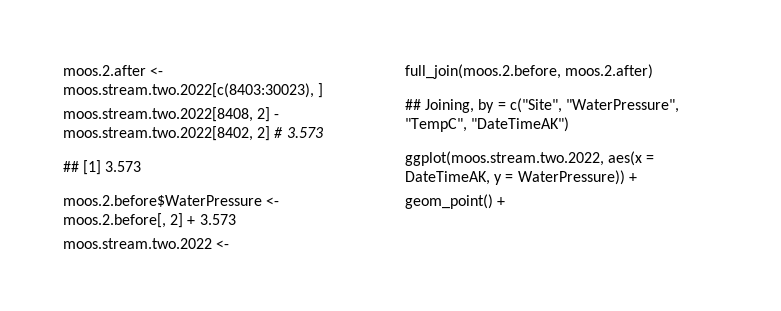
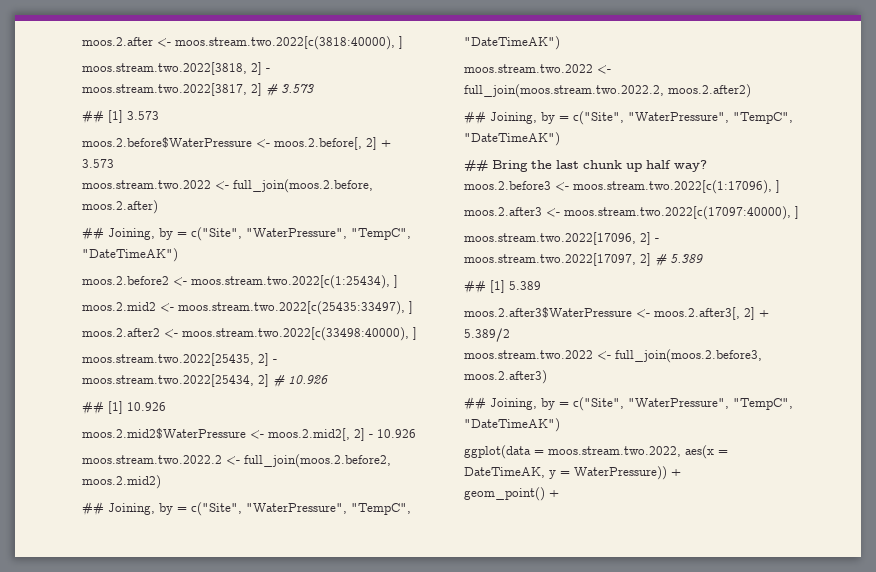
[63,83,324,98] [63,107,280,122] [63,126,253,141] moos.stream.two.2022[c(8403:30023), ] // moos.stream.two.2022[8408, 2] - moos.stream.two.2022[8402, -> [175,36,403,50] [82,62,270,75] [82,83,247,96] moos.stream.two.2022[c(3818:40000), ] // moos.stream.two.2022[3818, 2] - moos.stream.two.2022[3817,
[405,151,604,166] ggplot(moos.stream.two.2022, -> [82,275,398,289] [82,301,413,315] [82,327,417,341] [82,353,277,366] [82,374,328,387] [82,401,166,415] [82,428,416,441] [82,454,391,468] [82,475,161,489] [82,502,411,516] [464,36,560,50] [464,64,611,74] [464,84,751,98] [464,111,793,125] [464,132,560,146] [464,160,707,172] [464,180,780,194] [464,206,799,220] [464,232,659,245] [464,253,703,266] [464,280,541,294] [464,307,769,320] [464,328,510,342] [464,349,762,363] [464,370,547,384] [464,397,793,411] [464,418,560,432] [464,445,681,459] moos.2.before2 <- moos.stream.two.2022[c(1:25434), ] // moos.2.mid2 <- moos.stream.two.2022[c(25435:33497), ] // moos.2.after2 <- moos.stream.two.2022[c(33498:40000), ] // moos.stream.two.2022[25435, 2] - moos.stream.two.2022[25434, 2] # 10.926 // ## [1] 10.926 // moos.2.mid2$WaterPressure <- moos.2.mid2[, 2] - 10.926 // moos.stream.two.2022.2 <- full_join(moos.2.before2, moos.2.mid2) // ## Joining, by = c("Site", "WaterPressure", "TempC", "DateTimeAK") // moos.stream.two.2022 <- full_join(moos.stream.two.2022.2, moos.2.after2) // ## Joining, by = c("Site", "WaterPressure", "TempC", "DateTimeAK") // ## Bring the last chunk up half way? // moos.2.before3 <- moos.stream.two.2022[c(1:17096), ] // moos.2.after3 <- moos.stream.two.2022[c(17097:40000), ] // moos.stream.two.2022[17096, 2] - moos.stream.two.2022[17097, 2] # 5.389 // ## [1] 5.389 // moos.2.after3$WaterPressure <- moos.2.after3[, 2] + 5.389/2 // moos.stream.two.2022 <- full_join(moos.2.before3, moos.2.after3) // ## Joining, by = c("Site", "WaterPressure", "TempC", "DateTimeAK") // ggplot(data = moos.stream.two.2022,

